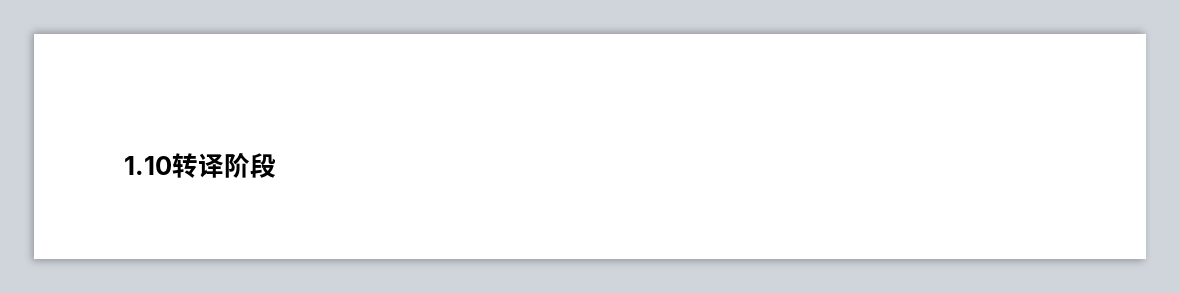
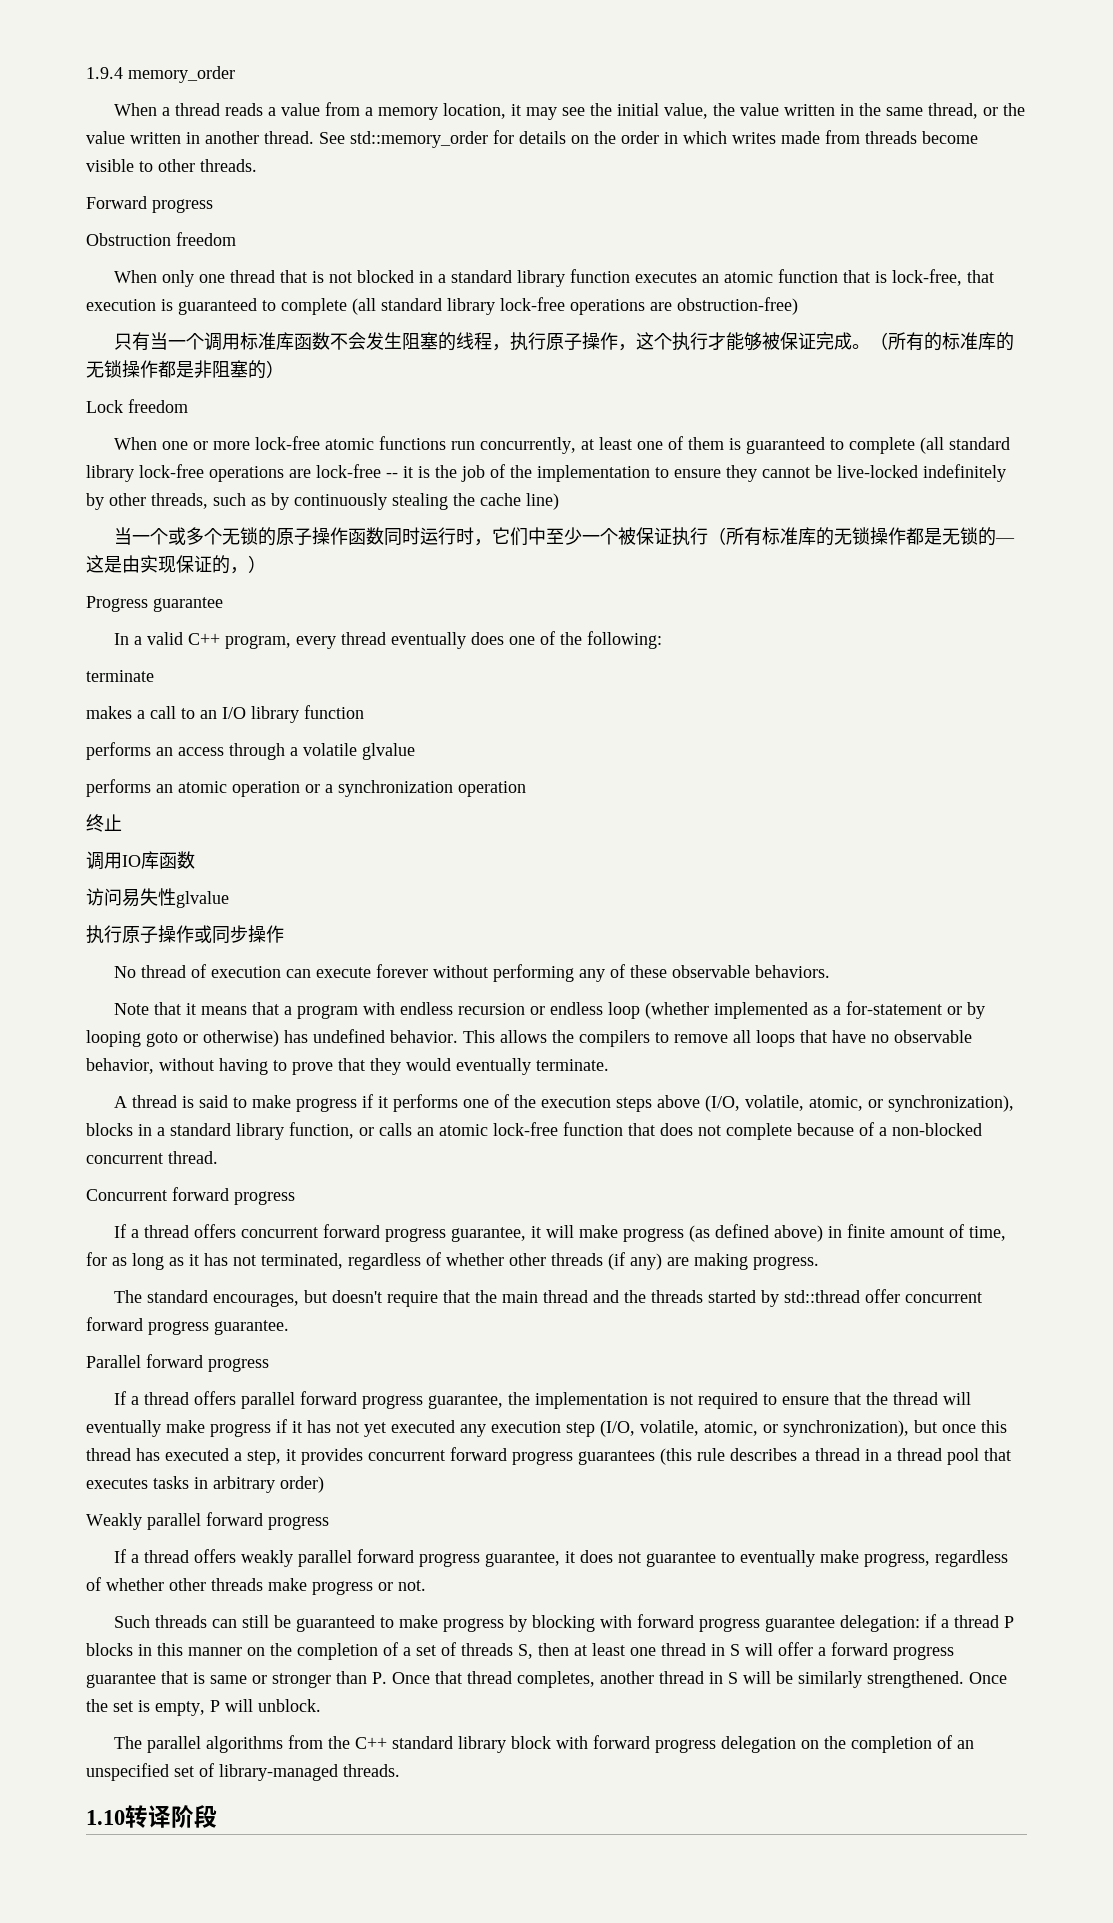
(124, 165) none -> [86,66,235,83] [114,102,1026,120] [86,130,978,148] [86,159,257,172] [86,196,213,213] [86,232,236,246] [114,269,995,287] [86,297,798,315] [114,332,1015,351] [86,360,284,379] [86,399,188,413] [114,436,1011,454] [86,464,1006,482] [86,493,559,510] [114,527,1016,546] [86,555,266,574] [86,596,223,612] [114,631,663,649] [86,670,154,682] [86,705,364,723] [86,742,415,760] [86,779,526,797] [86,814,122,832] [86,851,195,870] [86,888,229,908] [86,925,284,944] [114,964,831,982] [114,1001,986,1019] [86,1029,972,1047] [86,1058,609,1075] [114,1094,1015,1112] [86,1122,982,1140] [86,1151,218,1164] [86,1187,295,1205] [114,1224,1007,1242] [86,1252,819,1270] [114,1289,983,1307] [86,1317,289,1335] [86,1354,269,1372] [114,1391,972,1409] [86,1419,1007,1437] [86,1447,1011,1465] [86,1476,324,1493] [86,1512,329,1530] [114,1549,1009,1567] [86,1577,426,1595] [114,1614,1015,1632] [86,1642,954,1660] [86,1671,1007,1688] [86,1699,321,1716] [114,1735,975,1753] [86,1763,400,1781] 1.9.4 memory_order // When a thread reads a value from a memory location, it may see the initial value, the value written in the same thread, or the value written in another thread. See std::memory_order for details on the order in which writes made from threads become visible to other threads. // Forward progress // Obstruction freedom // When only one thread that is not blocked in a standard library function executes an atomic function that is lock-free, that execution is guaranteed to complete (all standard library lock-free operations are obstruction-free) // 只有当一个调用标准库函数不会发生阻塞的线程，执行原子操作，这个执行才能够被保证完成。（所有的标准库的无锁操作都是非阻塞的） // Lock freedom // When one or more lock-free atomic functions run concurrently, at least one of them is guaranteed to complete (all standard library lock-free operations are lock-free -- it is the job of the implementation to ensure they cannot be live-locked indefinitely by other threads, such as by continuously stealing the cache line) // 当一个或多个无锁的原子操作函数同时运行时，它们中至少一个被保证执行（所有标准库的无锁操作都是无锁的—这是由实现保证的，） // Progress guarantee // In a valid C++ program, every thread eventually does one of the following: // terminate // makes a call to an I/O library function // performs an access through a volatile glvalue // performs an atomic operation or a synchronization operation // 终止 // 调用IO库函数 // 访问易失性glvalue // 执行原子操作或同步操作 // No thread of execution can execute forever without performing any of these observable behaviors. // Note that it means that a program with endless recursion or endless loop (whether implemented as a for-statement or by looping goto or otherwise) has undefined behavior. This allows the compilers to remove all loops that have no observable behavior, without having to prove that they would eventually terminate. // A thread is said to make progress if it performs one of the execution steps above (I/O, volatile, atomic, or synchronization), blocks in a standard library function, or calls an atomic lock-free function that does not complete because of a non-blocked concurrent thread. // Concurrent forward progress // If a thread offers concurrent forward progress guarantee, it will make progress (as defined above) in finite amount of time, for as long as it has not terminated, regardless of whether other threads (if any) are making progress. // The standard encourages, but doesn't require that the main thread and the threads started by std::thread offer concurrent forward progress guarantee. // Parallel forward progress // If a thread offers parallel forward progress guarantee, the implementation is not required to ensure that the thread will eventually make progress if it has not yet executed any execution step (I/O, volatile, atomic, or synchronization), but once this thread has executed a step, it provides concurrent forward progress guarantees (this rule describes a thread in a thread pool that executes tasks in arbitrary order) // Weakly parallel forward progress // If a thread offers weakly parallel forward progress guarantee, it does not guarantee to eventually make progress, regardless of whether other threads make progress or not. // Such threads can still be guaranteed to make progress by blocking with forward progress guarantee delegation: if a thread P blocks in this manner on the completion of a set of threads S, then at least one thread in S will offer a forward progress guarantee that is same or stronger than P. Once that thread completes, another thread in S will be similarly strengthened. Once the set is empty, P will unblock. // The parallel algorithms from the C++ standard library block with forward progress delegation on the completion of an unspecified set of library-managed threads. //

